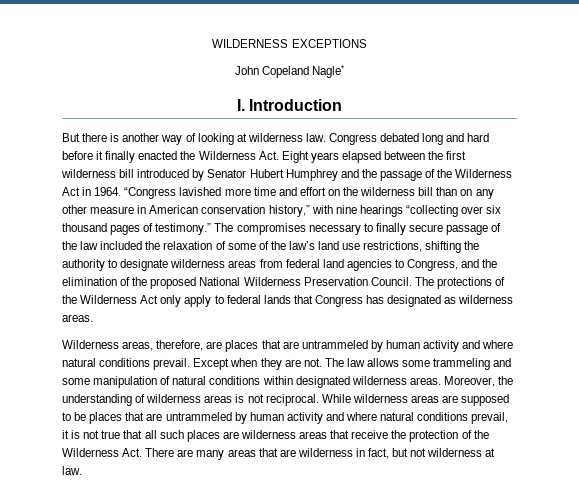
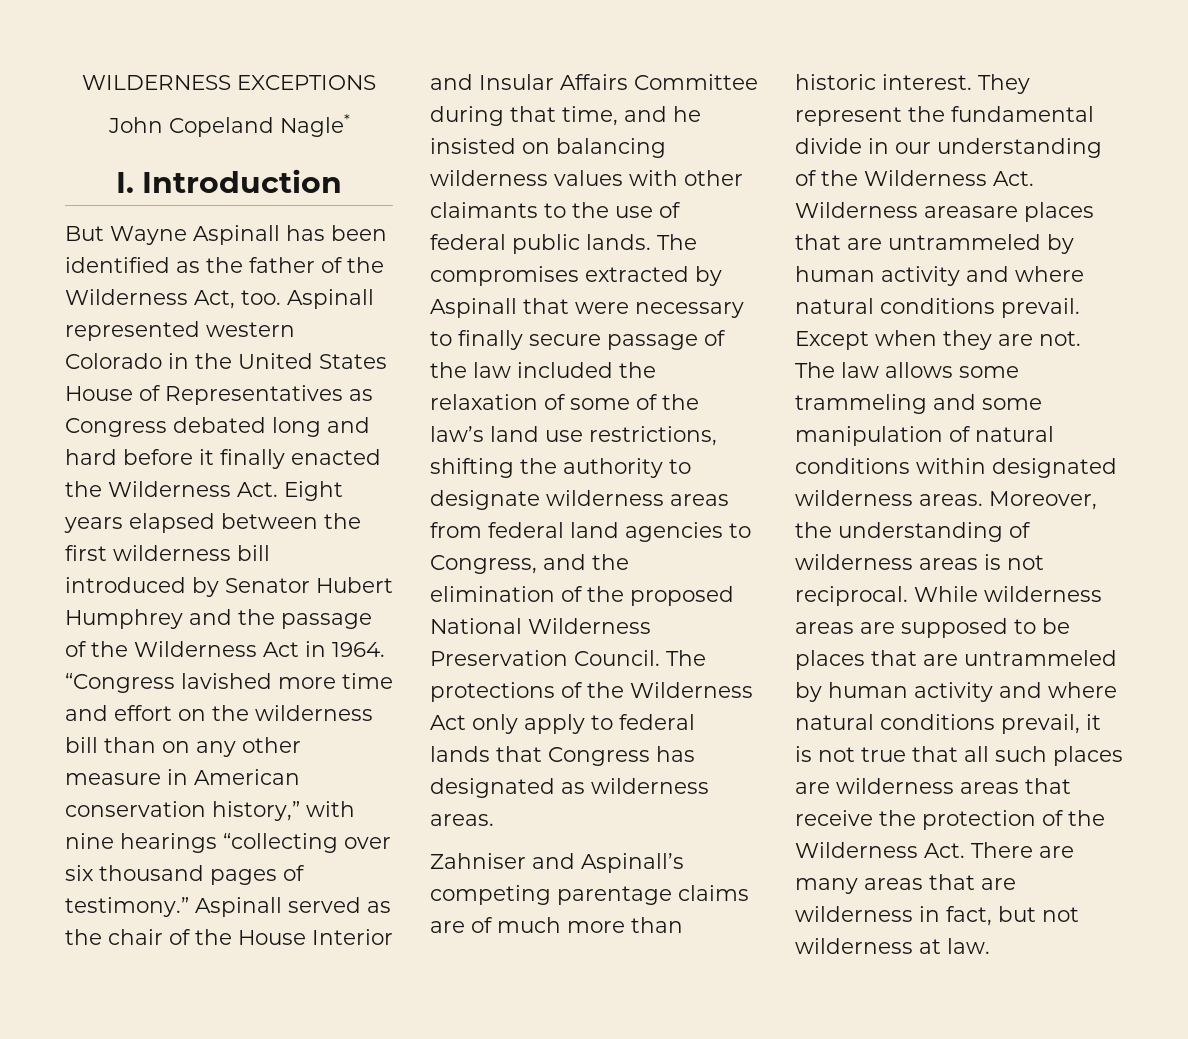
[82,133,326,145] there is another way of looking at wilderness law. -> [110,225,387,245] [65,257,384,273] [65,289,374,309] [65,321,295,341] [65,353,387,369] [65,385,373,405] Wayne Aspinall has been identified as the father of the Wilderness Act, too. Aspinall represented western Colorado in the United States House of Representatives as
[214,223,306,235] The compromises -> [195,897,391,917] [65,929,393,945] [430,74,758,90] [430,106,701,126] [430,138,666,158] [430,170,743,186] [430,202,681,218] [430,234,697,254] [430,266,722,286] [430,298,629,318] Aspinall served as the chair of the House Interior and Insular Affairs Committee during that time, and he insisted on balancing wilderness values with other claimants to the use of federal public lands. The compromises extracted by Aspinall that were
[62,340,223,351] Wilderness areas, therefore, are -> [430,853,684,873] [430,885,749,905] [430,917,683,933] [795,74,1030,94] [795,106,1094,126] [795,138,1102,158] [795,170,1034,186] [795,202,1018,218] Zahniser and Aspinall’s competing parentage claims are of much more than historic interest. They represent the fundamental divide in our understanding of the Wilderness Act. Wilderness areasare

